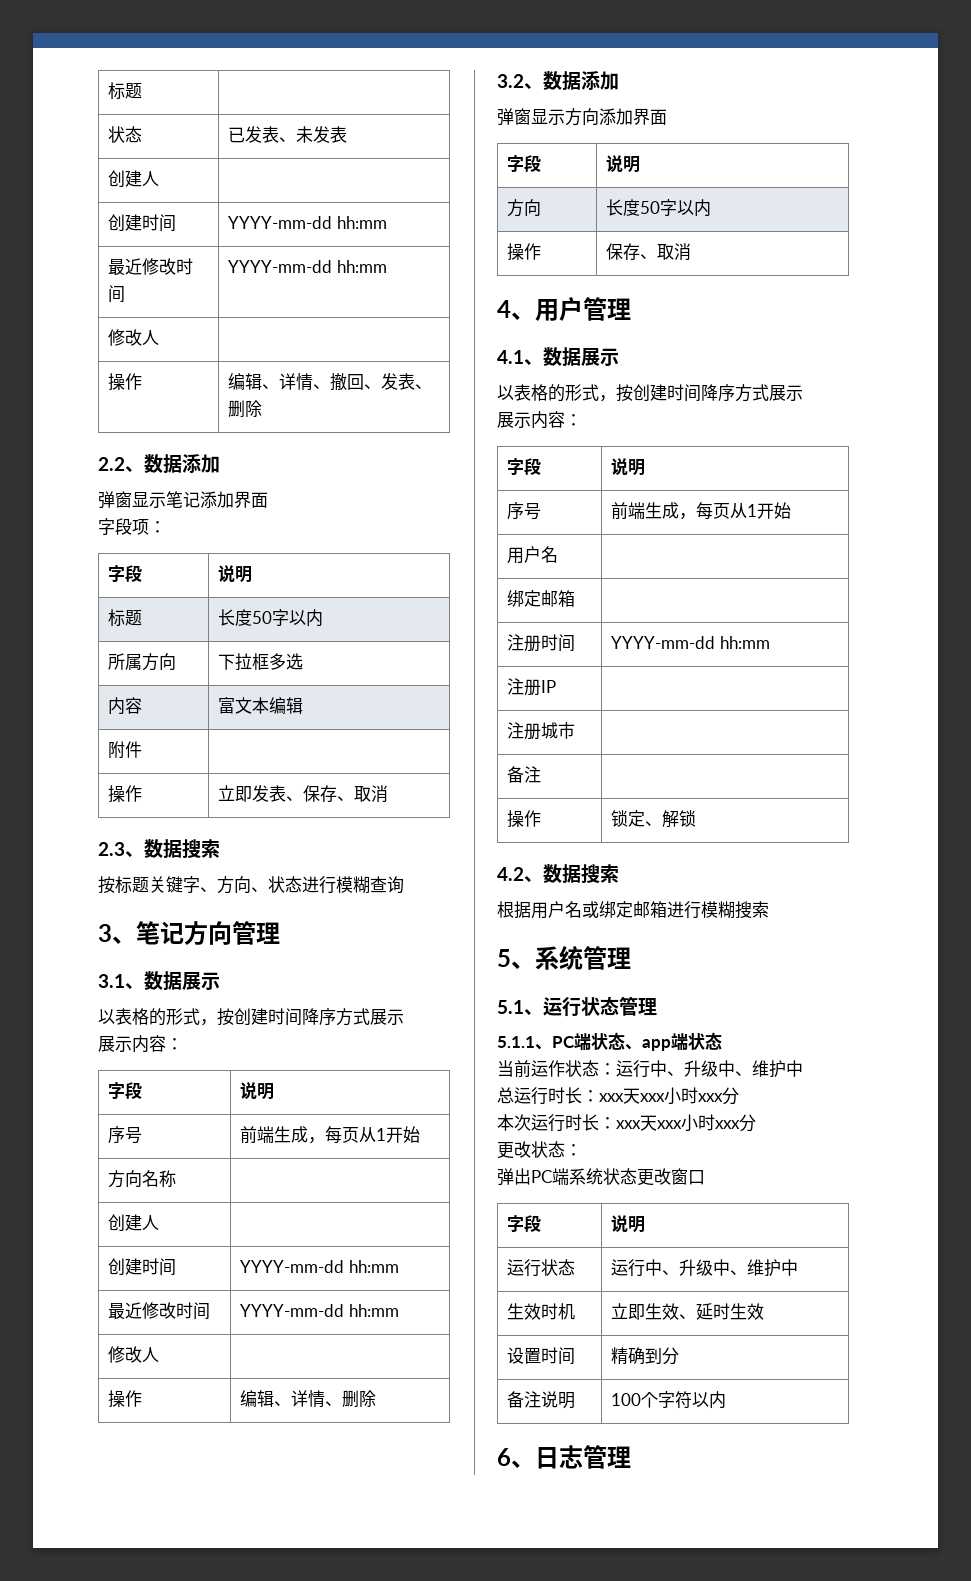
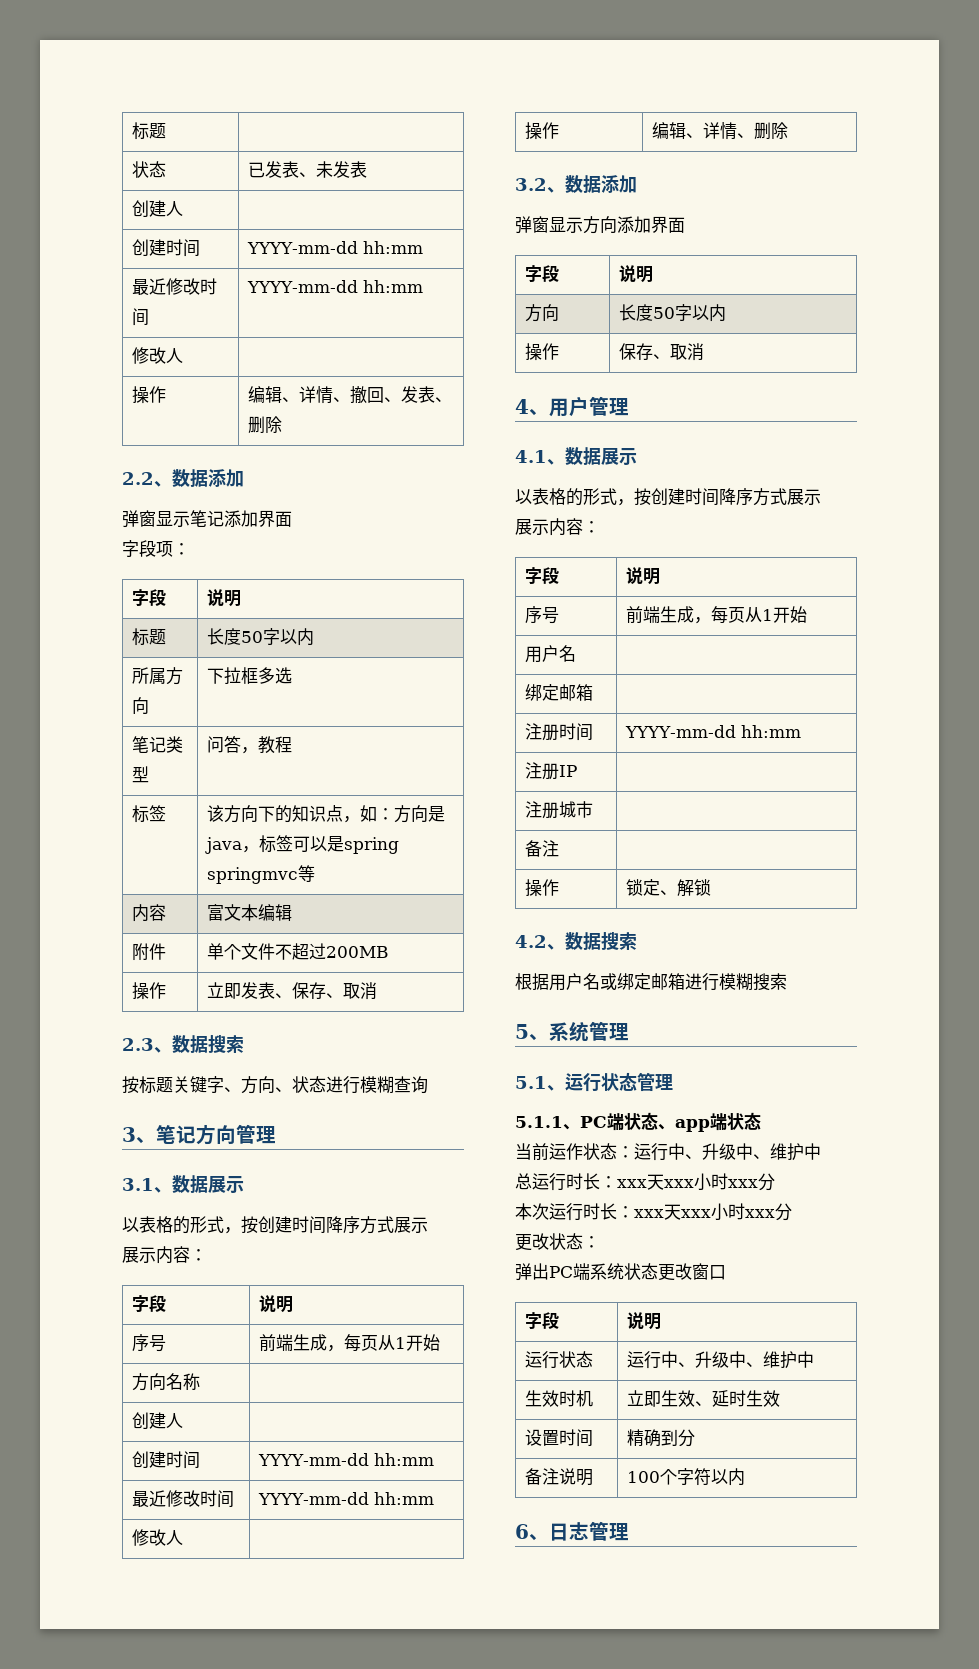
(304, 661) none -> [131,736,183,753] [131,766,149,783] [206,735,292,754] [131,805,166,823] [206,805,445,823] [204,835,399,854] [206,865,315,884] // 笔记类型 | 问答，教程 // 标签 | 该方向下的知识点，如：方向是java，标签可以是spring springmvc等
(143, 749) none -> [206,943,389,960] 单个文件不超过200MB

